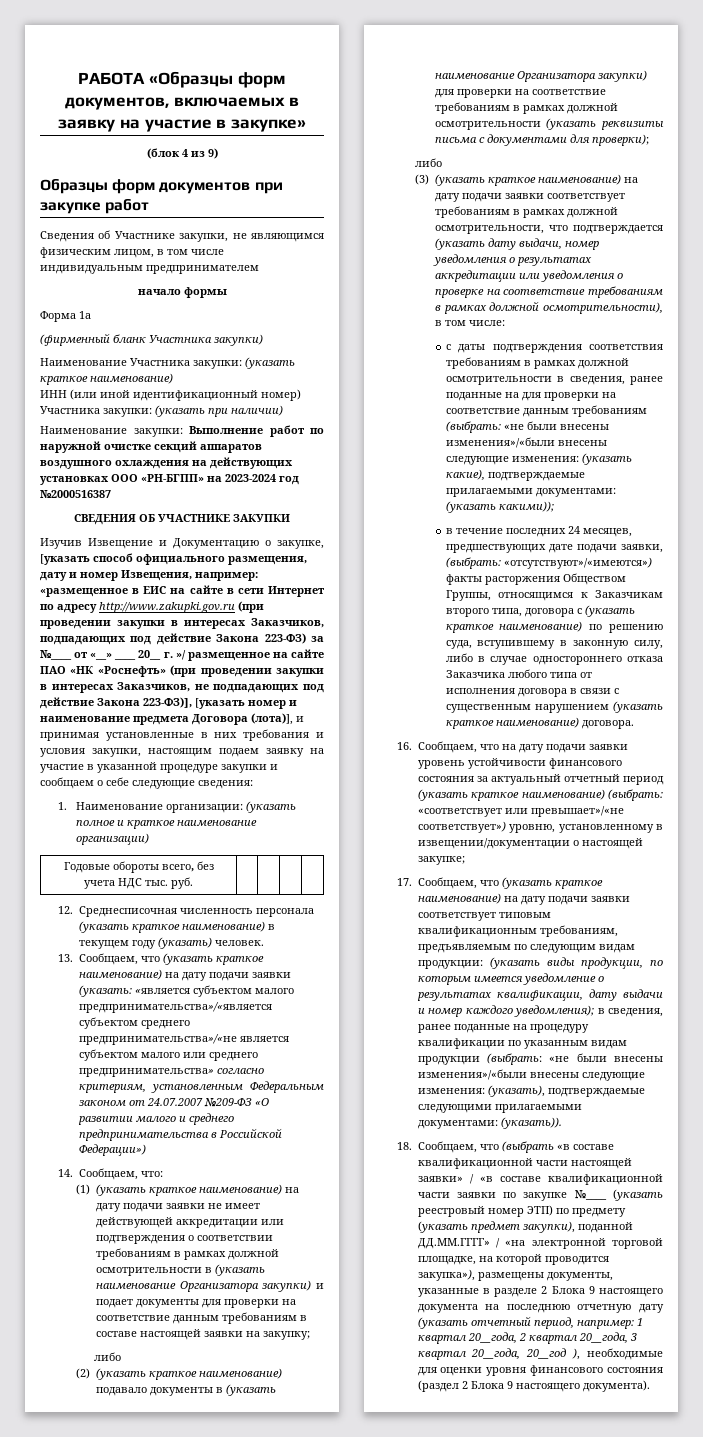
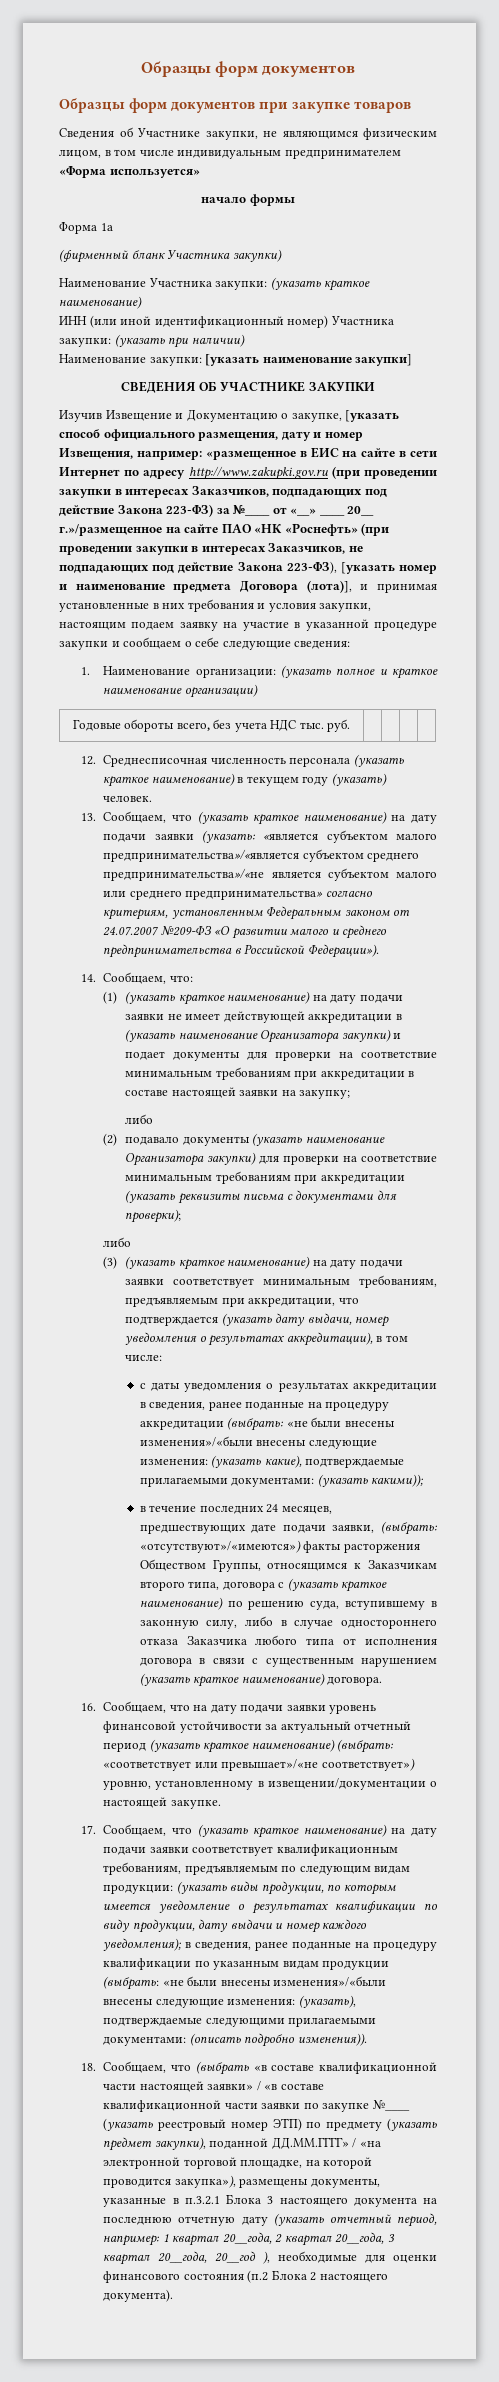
[78,71,286,88] [64,97,300,110] [58,119,306,132] [146,148,218,159] РАБОТА «Образцы форм документов, включаемых в заявку на участие в закупке» // (блок 4 из 9) -> [140,61,356,77] Образцы форм документов
[105,199,150,214] работ -> [354,101,412,113] товаров
(259, 269) none -> [59,166,200,178] «Форма используется»
[189,425,324,437] [40,441,262,453] [40,457,293,469] [40,474,299,485] [40,490,111,498] Выполнение работ по наружной очистке секций аппаратов воздушного охлаждения на действующих установках ООО «РН-БГПП» на 2023-2024 год №2000516387 -> [205,354,413,366] [указать наименование закупки]
[163,650,270,661] г. »/ размещенное -> [59,524,162,536] г.»/размещенное
[143,697,192,708] 223-ФЗ)], -> [286,561,337,574] 223-ФЗ),
[78,1144,146,1156] Федерации») -> [307,944,379,958] Федерации»).
[260,1219,284,1225] [95,1235,273,1244] [95,1248,279,1260] [95,1267,202,1276] или подтверждения о соответствии требованиям в рамках должной осмотрительности -> (393, 1018) none
[172,1312,297,1324] данным требованиям -> [125,1067,405,1080] минимальным требованиям при аккредитации
[95,1368,282,1380] (указать краткое наименование) -> (118, 1139) none
[215,1387,223,1393] в -> (250, 1141) none
[434,102,618,114] [434,121,541,130] требованиям в рамках должной осмотрительности -> [125,1171,405,1184] минимальным требованиям при аккредитации
[434,206,618,218] [434,225,544,234] требованиям в рамках должной осмотрительности, -> [263,1275,437,1288] [125,1297,336,1307] минимальным требованиям, предъявляемым при аккредитации,
[434,270,623,282] [434,286,663,298] [434,301,663,314] аккредитации или уведомления о проверке на соответствие требованиям в рамках должной осмотрительности), -> [286,1332,373,1346] аккредитации),
[492,344,663,353] [445,357,629,369] [445,376,663,385] [445,392,616,401] [445,405,647,417] подтверждения соответствия требованиям в рамках должной осмотрительности в сведения, ранее поданные на для проверки на соответствие данным требованиям -> [184,1382,437,1392] [139,1401,390,1411] [139,1420,224,1430] уведомления о результатах аккредитации в сведения, ранее поданные на процедуру аккредитации
[467,758,622,769] [417,776,474,782] устойчивости финансового состояния -> [103,1721,262,1733] финансовой устойчивости
[417,856,465,865] закупке; -> [170,1800,221,1809] закупке.
[498,912,551,918] типовым -> (274, 1851) none
[496,990,583,1001] квалификации, -> [335,1901,438,1913] [103,1919,195,1933] квалификации по виду продукции,
[500,1117,562,1129] (указать)). -> [189,2033,367,2047] (описать подробно изменения)).
[494,1286,595,1297] разделе 2 Блока 9 -> [184,2194,274,2205] п.3.2.1 Блока 3
[486,1365,663,1376] [417,1380,513,1392] уровня финансового состояния (раздел 2 Блока 9 -> [103,2270,317,2283] финансового состояния (п.2 Блока 2

